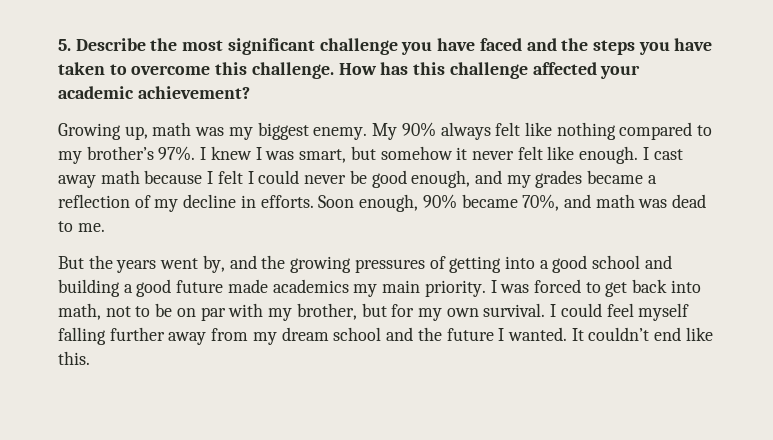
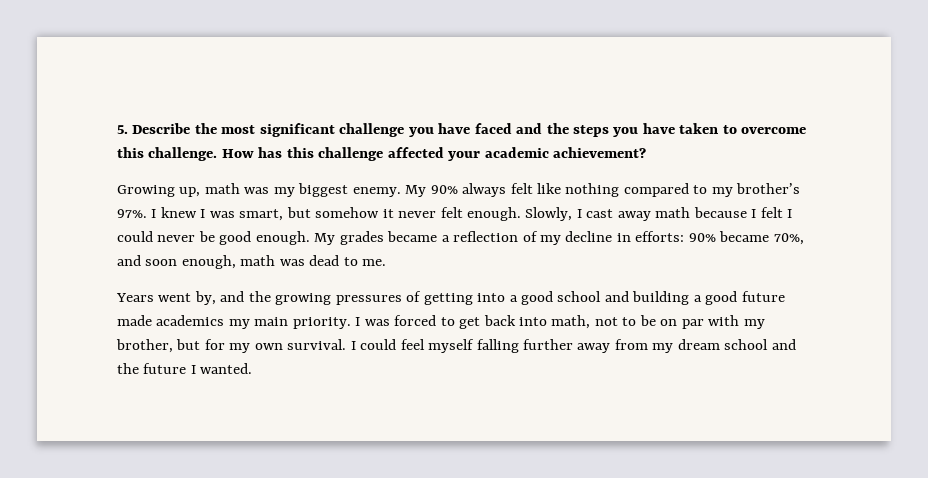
[547,146,639,164] like enough. -> [467,207,573,221] enough. Slowly,
[411,170,531,188] enough, and my -> [255,231,336,245] enough. My
[260,194,419,212] efforts. Soon enough, -> [635,231,685,242] efforts:
(591, 201) none -> [145,255,236,269] soon enough,
[58,255,157,273] But the years -> [116,293,154,302] Years
[571,327,713,341] [58,351,90,365] It couldn’t end like this. -> (253, 368) none

